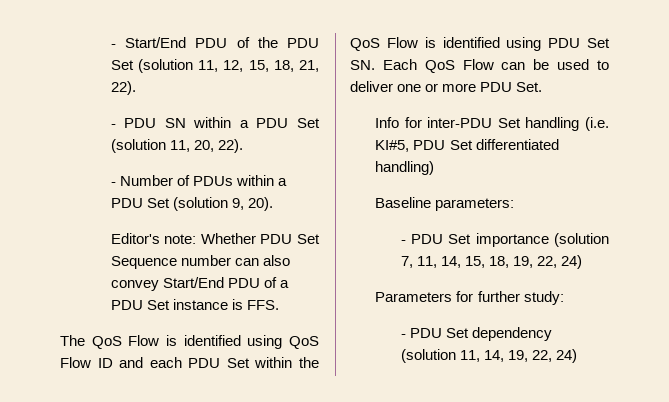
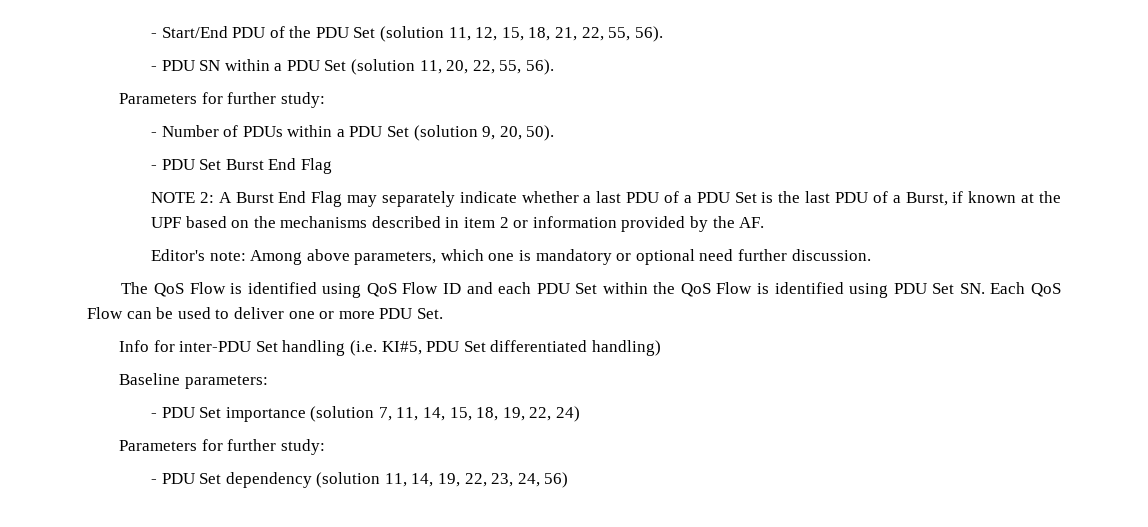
[110,81,136,95] 22). -> [581,26,663,42] 22, 55, 56).
[218,139,244,153] 22). -> [472,59,555,75] [118,92,325,108] 22, 55, 56). // Parameters for further study:
[248,197,274,211] [110,233,320,244] [110,255,291,269] [110,277,224,291] 20). // Editor's note: Whether PDU Set Sequence number can also convey Start/End -> [499,125,555,141] [150,158,332,174] [150,191,622,207] 20, 50). // - PDU Set Burst End Flag // NOTE 2: A Burst End Flag may separately indicate whether a last
[172,299,280,310] instance is FFS. -> [761,191,1061,206] [150,216,765,232] [150,249,871,265] is the last PDU of a Burst, if known at the UPF based on the mechanisms described in item 2 or information provided by the AF. // Editor's note: Among above parameters, which one is mandatory or optional need further discussion.
[556,349,578,363] 24) -> [491,472,569,488] 23, 24, 56)

